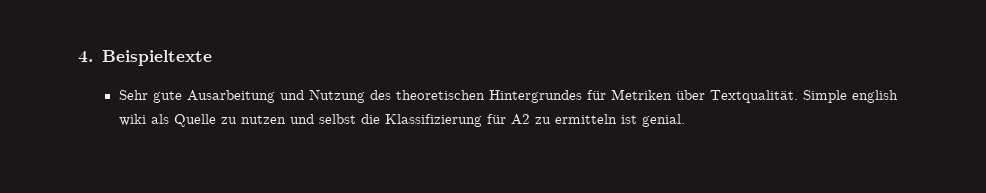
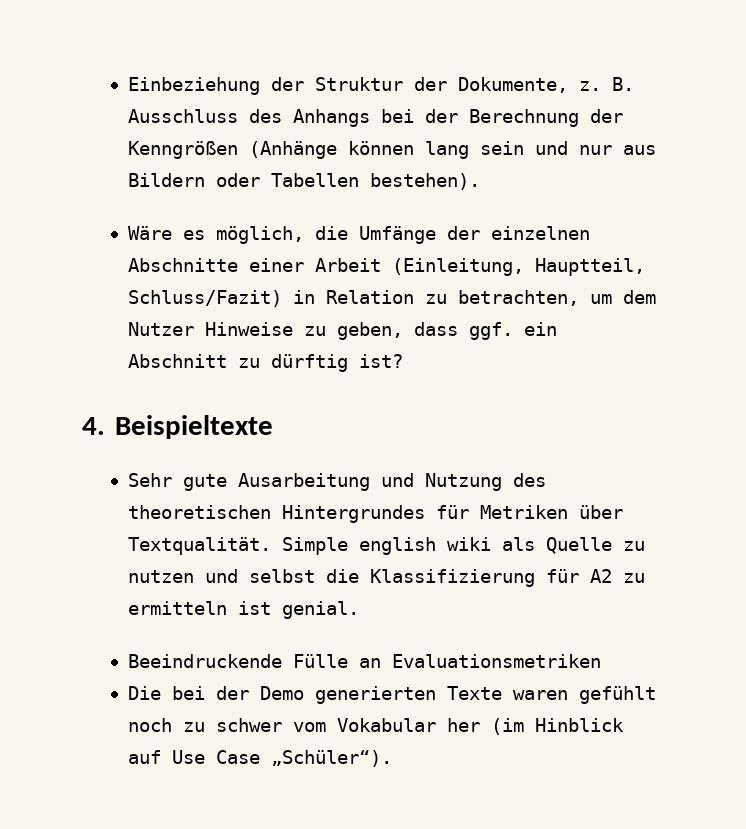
(78, 57) none -> [128,77,635,95] [128,109,624,127] [128,141,657,159] [128,173,481,190] [128,226,591,244] [128,258,646,276] [128,290,657,307] [128,322,558,340] [128,354,404,372] Einbeziehung der Struktur der Dokumente, z. B. Ausschluss des Anhangs bei der Berechnung der Kenngrößen (Anhänge können lang sein und nur aus Bildern oder Tabellen bestehen). // Wäre es möglich, die Umfänge der einzelnen Abschnitte einer Arbeit (Einleitung, Hauptteil, Schluss/Fazit) in Relation zu betrachten, um dem Nutzer Hinweise zu geben, dass ggf. ein Abschnitt zu dürftig ist? //
(685, 120) none -> [128,654,602,668] [128,686,657,704] [128,718,625,735] [128,750,393,767] // Beeindruckende Fülle an Evaluationsmetriken // Die bei der Demo generierten Texte waren gefühlt noch zu schwer vom Vokabular her (im Hinblick auf Use Case „Schüler“).

